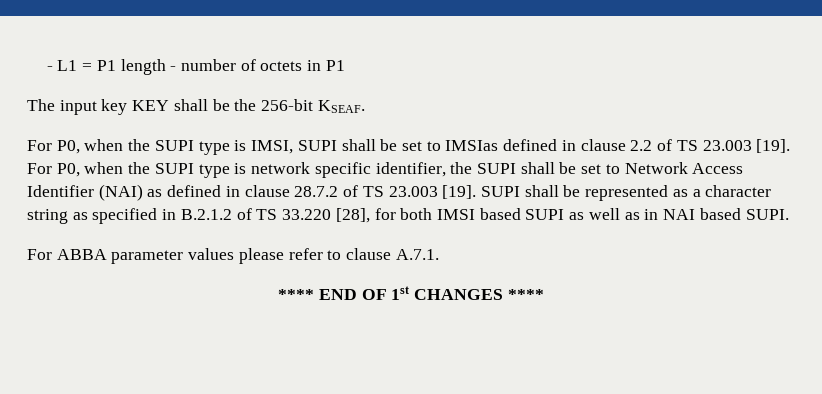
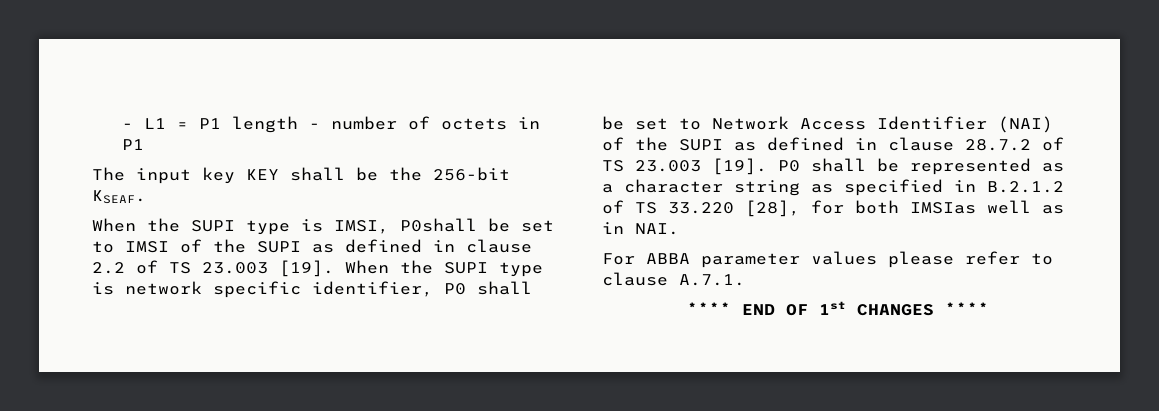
[27,139,124,154] For P0, when -> [92,218,136,232] When
[297,139,499,151] SUPI shall be set to IMSIas -> [400,218,554,232] [92,239,334,253] P0shall be set to IMSI of the SUPI as
[27,162,124,177] For P0, when -> [345,260,389,274] When
[450,162,516,174] the SUPI -> [444,283,466,295] P0
(143, 192) none -> [602,137,723,151] of the SUPI
[480,186,520,197] SUPI -> [778,160,800,172] P0
[436,208,789,220] IMSI based SUPI as well as in NAI based SUPI. -> [910,200,1064,214] [602,222,679,235] IMSIas well as in NAI.

